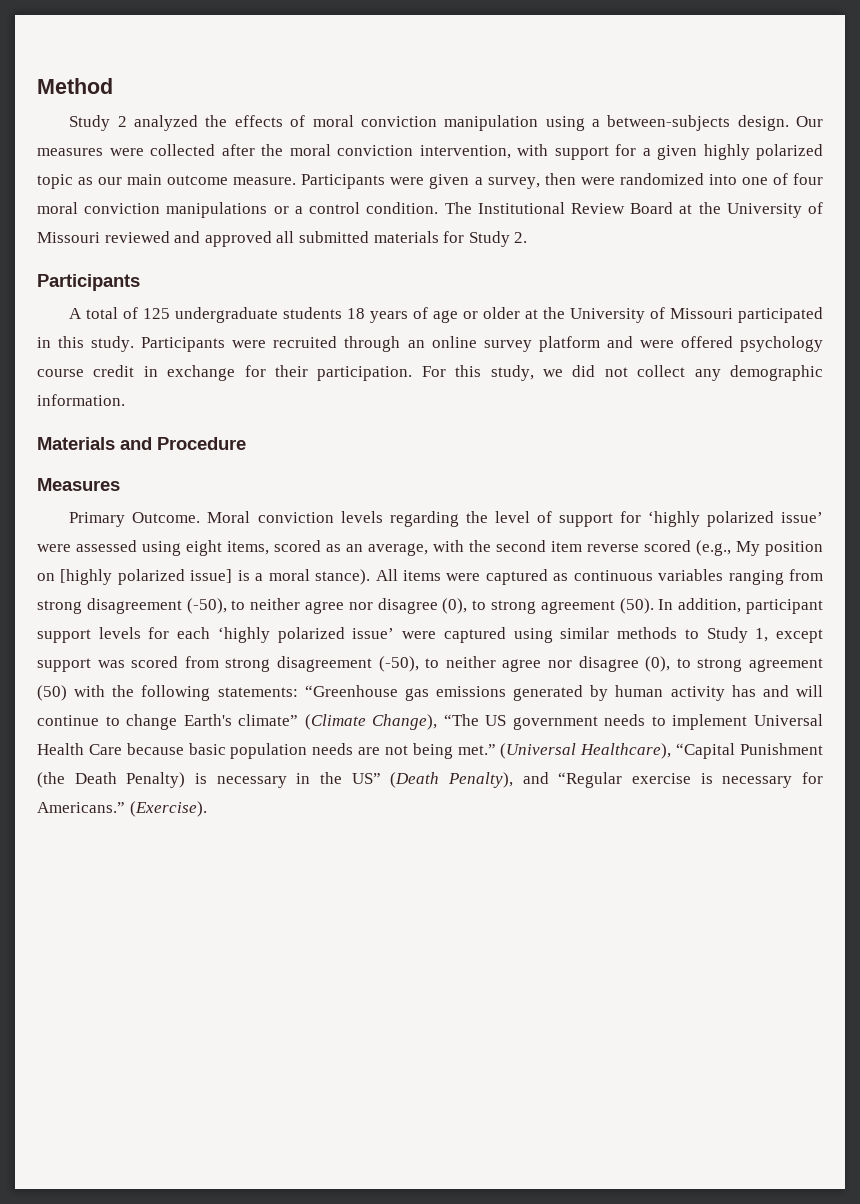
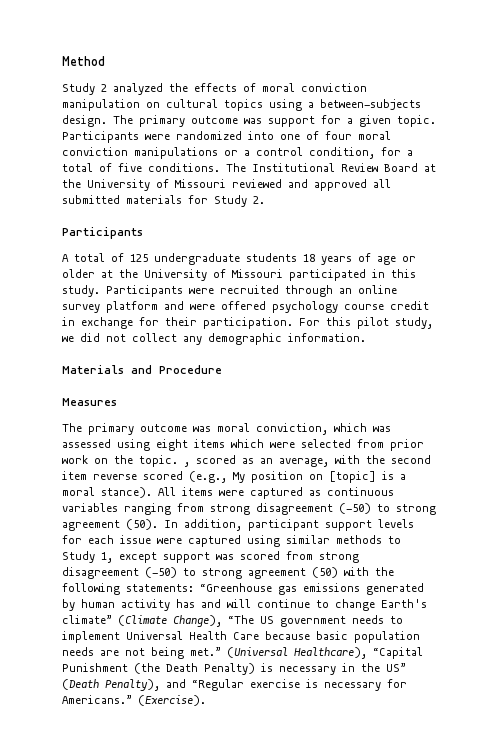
(539, 123) none -> [146,99,263,111] on cultural topics
[795,116,823,127] [37,144,823,160] [37,173,576,189] Our measures were collected after the moral conviction intervention, with support for a given highly polarized topic as our main outcome measure. Participants were given a survey, then -> [113,115,436,127] [62,131,139,143] The primary outcome was support for a given topic. Participants
[366,202,439,214] condition. -> [309,147,413,159] [62,163,220,172] condition, for a total of five conditions.
(482, 371) none -> [357,317,389,329] pilot
[69,511,824,527] [37,540,269,556] Primary Outcome. Moral conviction levels regarding the level of support for ‘highly polarized issue’ were assessed using eight items, -> [62,423,391,435] [62,439,424,451] [62,455,190,467] The primary outcome was moral conviction, which was assessed using eight items which were selected from prior work on the topic. ,
[60,569,233,585] [highly polarized issue] -> [329,471,376,483] [topic]
[186,598,468,614] (-50), to neither agree nor disagree (0), -> [339,503,371,514] (-50)
[217,627,395,643] ‘highly polarized issue’ -> [120,535,151,544] issue
[378,656,671,672] (-50), to neither agree nor disagree (0), -> [145,567,177,578] (-50)

